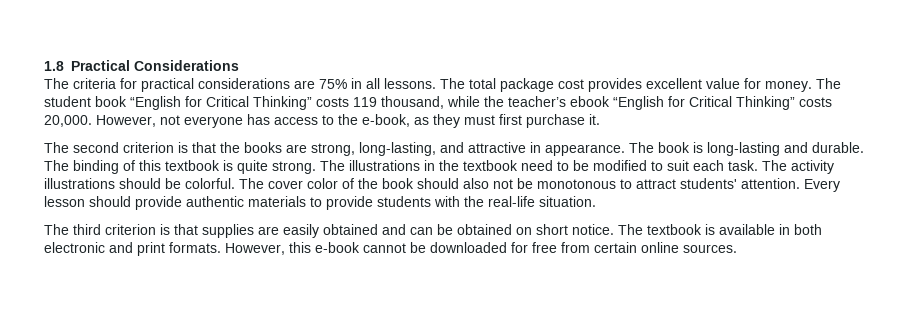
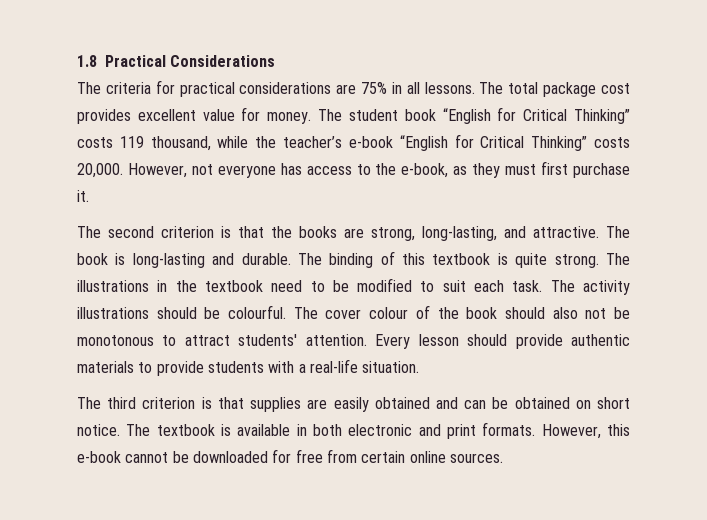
[570,96,610,107] ebook -> [348,136,393,148] e-book
[468,142,625,156] attractive in appearance. -> [533,226,599,238] attractive.
[185,178,235,189] colorful. -> [228,305,287,319] colourful.
[307,178,338,189] color -> [369,307,409,319] colour
[464,196,484,207] the -> [298,364,306,373] a

